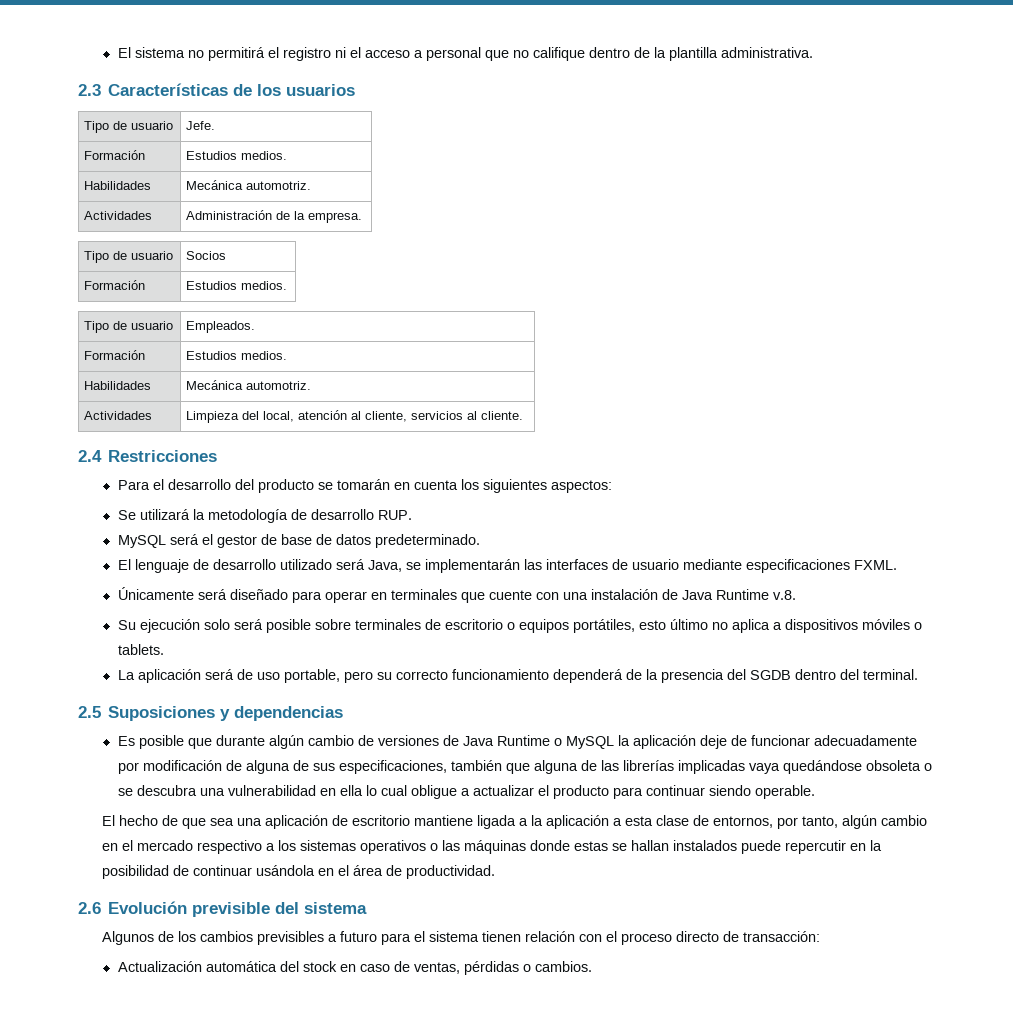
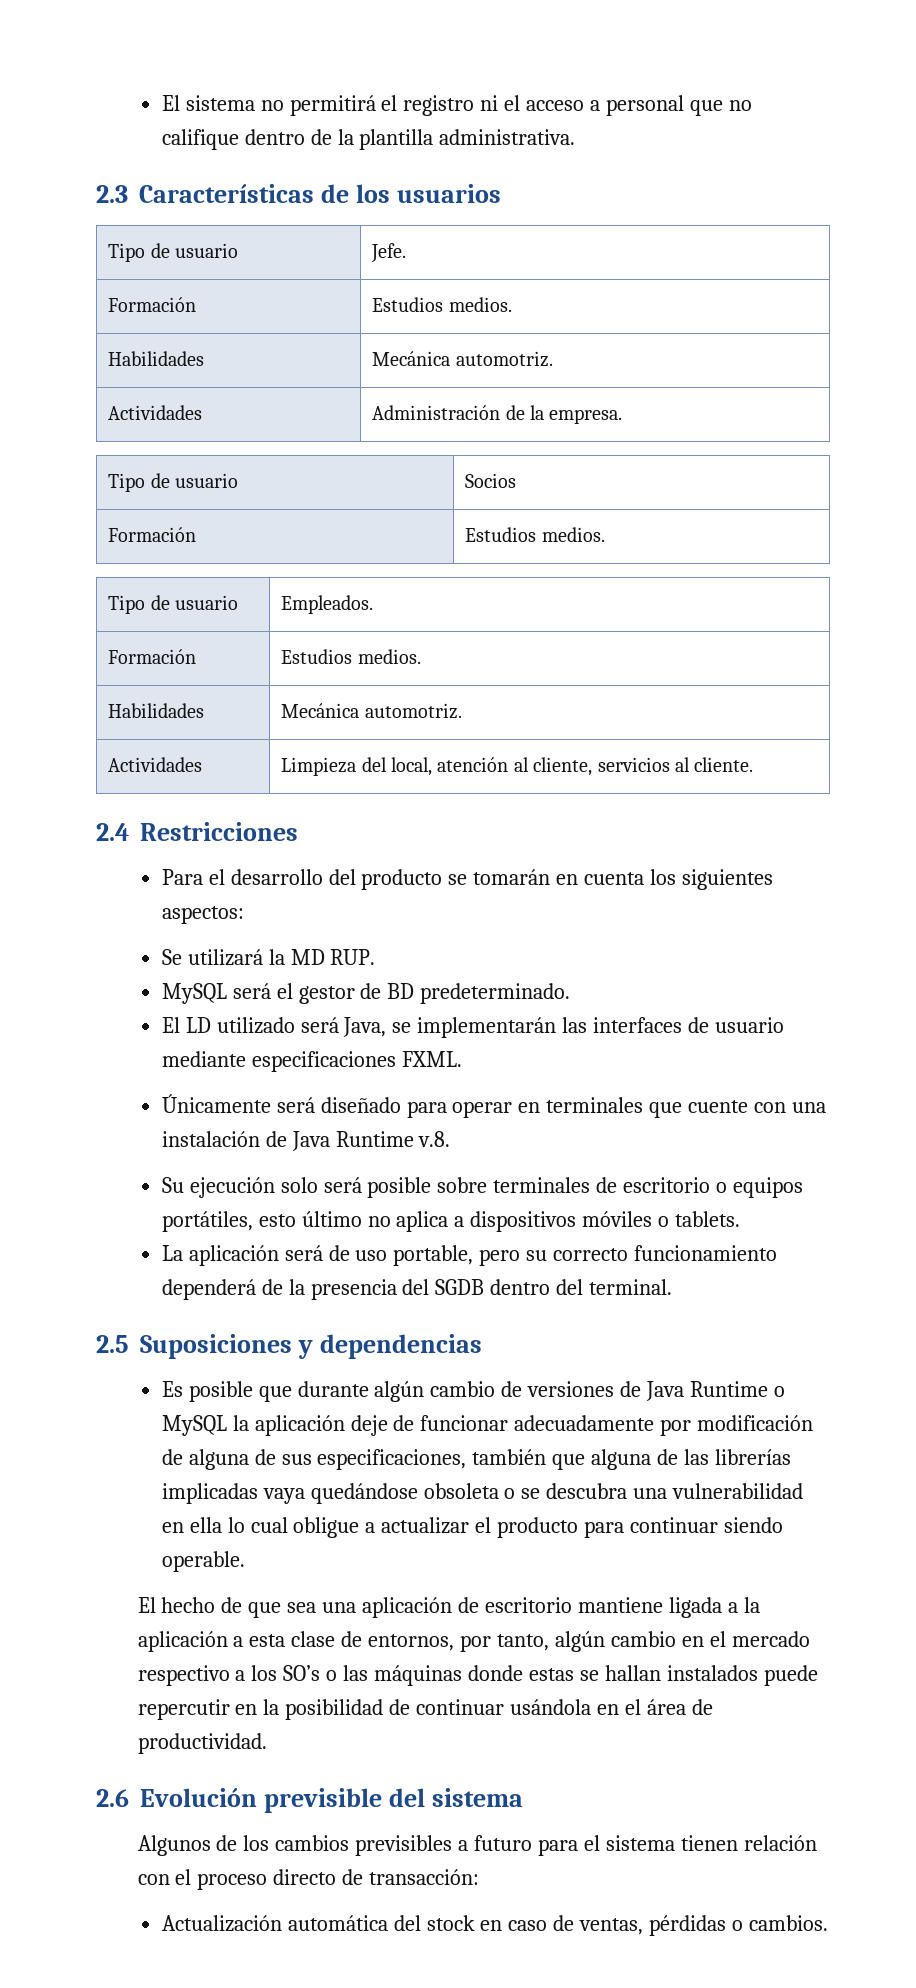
[207,509,374,523] metodología de desarrollo -> [290,949,325,965] MD
[280,534,371,545] base de datos -> [387,983,415,999] BD
[134,559,276,573] lenguaje de desarrollo -> [185,1017,211,1033] LD
[299,840,426,854] sistemas operativos -> [283,1665,321,1681] SO’s

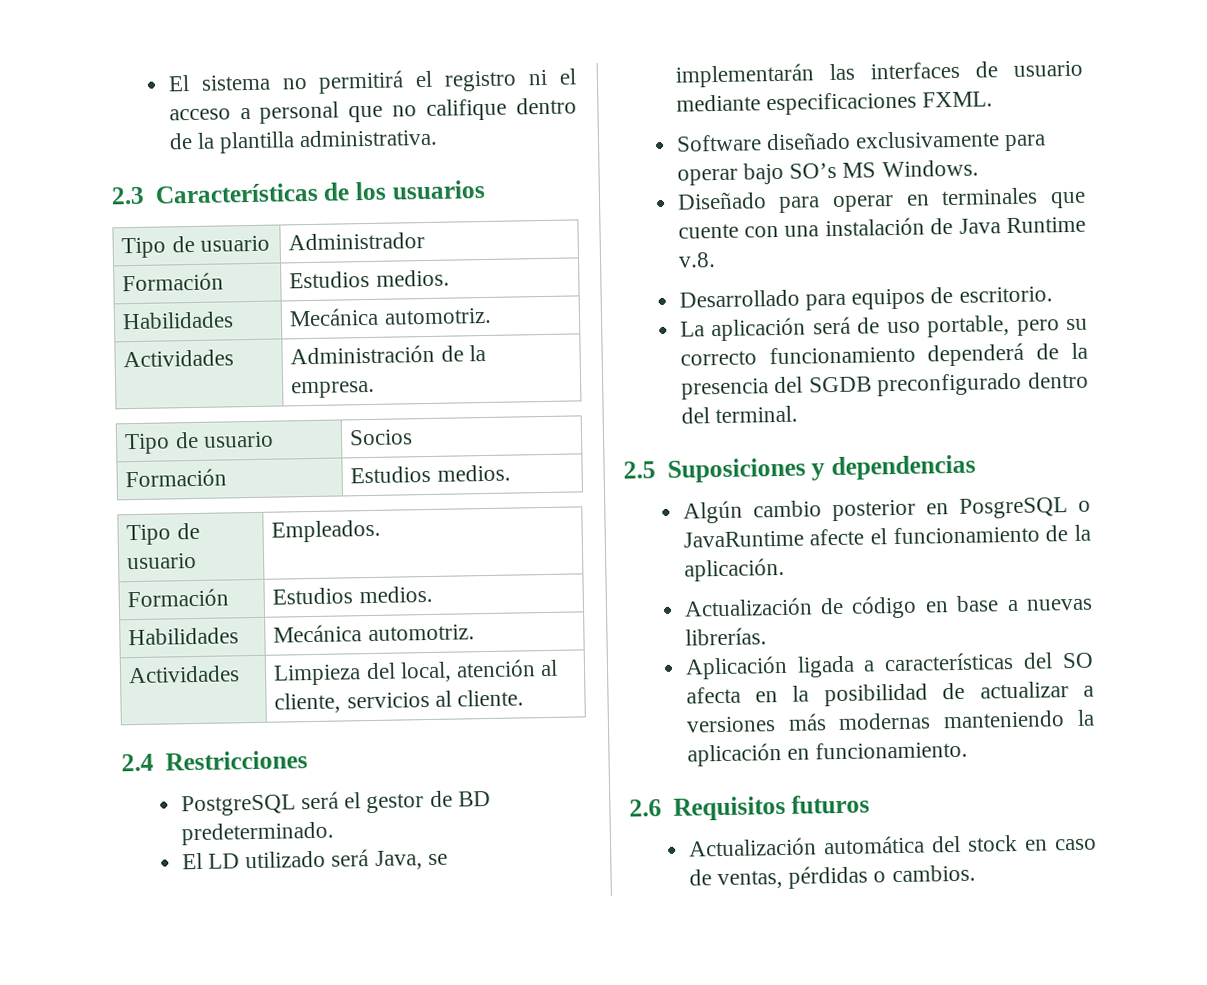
[371,243,407,263] Jefe. -> [288,232,426,251] Administrador
[161,869,774,890] [161,906,244,924] [161,949,376,966] [161,983,227,1004] Para el desarrollo del producto se tomarán en cuenta los siguientes aspectos: // Se utilizará la MD RUP. // MySQL -> [180,794,296,817] PostgreSQL
[161,1094,401,1113] Únicamente será diseñado -> [675,130,1047,152] [676,159,979,186] [676,191,767,210] Software diseñado exclusivamente para operar bajo SO’s MS Windows. // Diseñado
[161,1177,804,1198] [161,1211,741,1232] Su ejecución solo será posible sobre terminales de escritorio o equipos portátiles, esto último no aplica a dispositivos móviles o tablets. -> [678,286,1053,311] Desarrollado para equipos de escritorio.
(485, 1287) none -> [877,372,1023,397] preconfigurado
[161,1381,786,1402] [161,1415,814,1436] [161,1449,792,1470] [161,1483,804,1504] [161,1517,784,1538] [161,1551,245,1572] [137,1597,760,1618] [137,1631,810,1652] [137,1665,818,1686] [137,1699,713,1720] [137,1733,267,1754] [96,1788,523,1813] [137,1835,817,1856] [137,1869,480,1890] Es posible que durante algún cambio de versiones de Java Runtime o MySQL la aplicación deje de funcionar adecuadamente por modificación de alguna de sus especificaciones, también que alguna de las librerías implicadas vaya quedándose obsoleta o se descubra una vulnerabilidad en ella lo cual obligue a actualizar el producto para continuar siendo operable. // El hecho de que sea una aplicación de escritorio mantiene ligada a la aplicación a esta clase de entornos, por tanto, algún cambio en el mercado respectivo a los SO’s o las máquinas donde estas se hallan instalados puede repercutir en la posibilidad de continuar usándola en el área de productividad. // 2.6 Evolución previsible del sistema // Algunos de los cambios previsibles a futuro para el sistema tienen relación con el proceso directo de transacción: -> [682,497,1091,524] [682,524,1091,548] [683,557,785,582] [683,595,1093,619] [684,627,767,646] [684,652,1094,680] [685,681,1094,707] [685,709,1095,733] [686,740,969,767] [629,794,871,821] Algún cambio posterior en PosgreSQL o JavaRuntime afecte el funcionamiento de la aplicación. // Actualización de código en base a nuevas librerías. // Aplicación ligada a características del SO afecta en la posibilidad de actualizar a versiones más modernas manteniendo la aplicación en funcionamiento. // 2.6 Requisitos futuros

